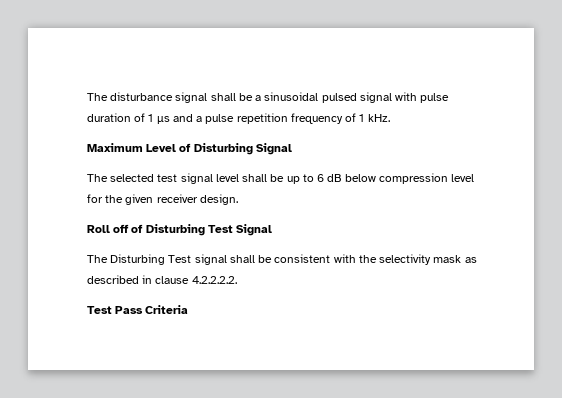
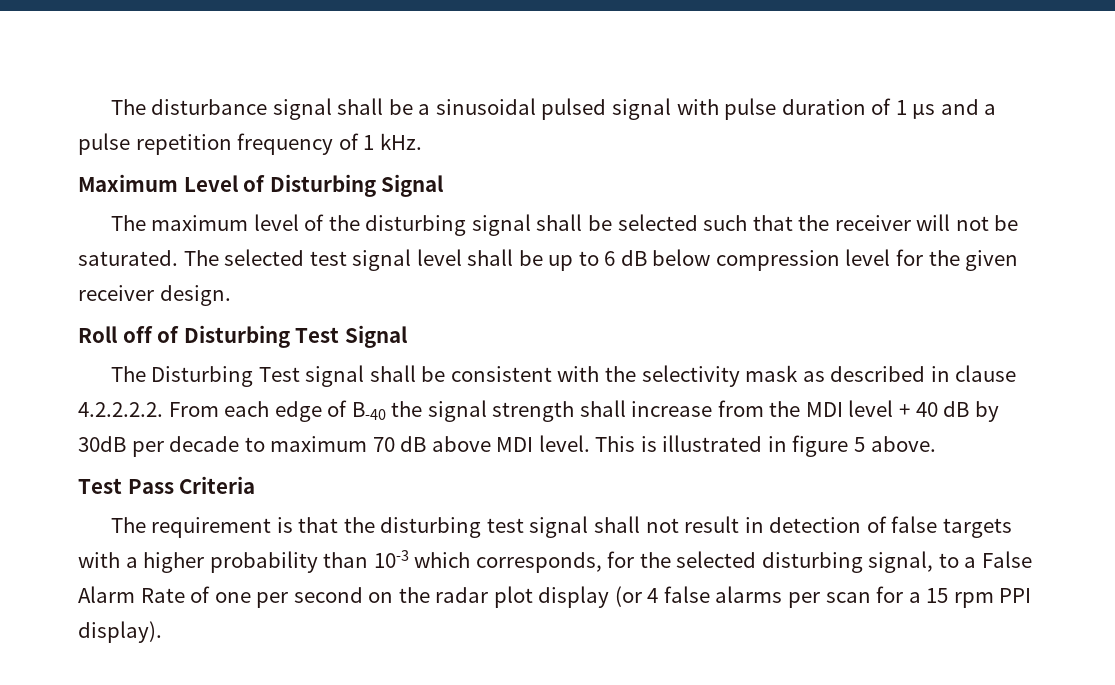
(108, 178) none -> [151,214,1019,236] [78,250,219,266] maximum level of the disturbing signal shall be selected such that the receiver will not be saturated. The
[87,305,189,314] // Test Pass Criteria -> [168,400,999,422] [78,435,936,457] [78,476,256,494] [110,516,1012,538] [78,550,1033,573] [78,586,1032,608] [78,621,162,643] From each edge of B-40 the signal strength shall increase from the MDI level + 40 dB by 30dB per decade to maximum 70 dB above MDI level. This is illustrated in figure 5 above. // Test Pass Criteria // The requirement is that the disturbing test signal shall not result in detection of false targets with a higher probability than 10-3 which corresponds, for the selected disturbing signal, to a False Alarm Rate of one per second on the radar plot display (or 4 false alarms per scan for a 15 rpm PPI display).

